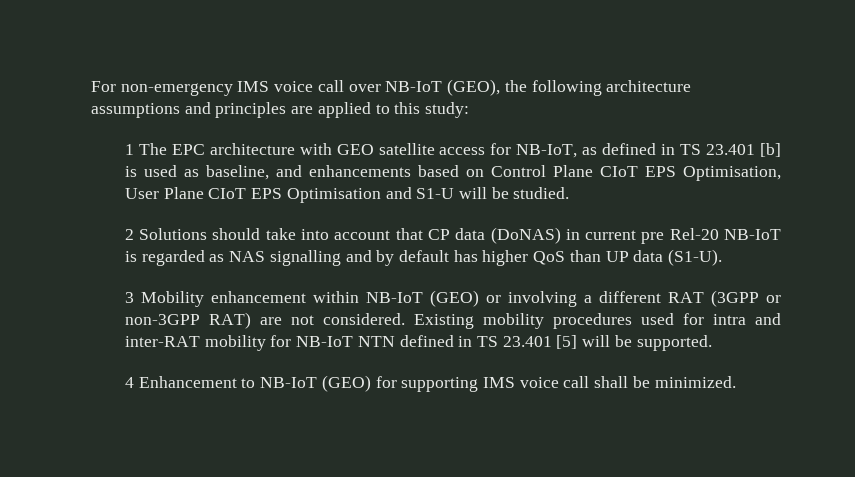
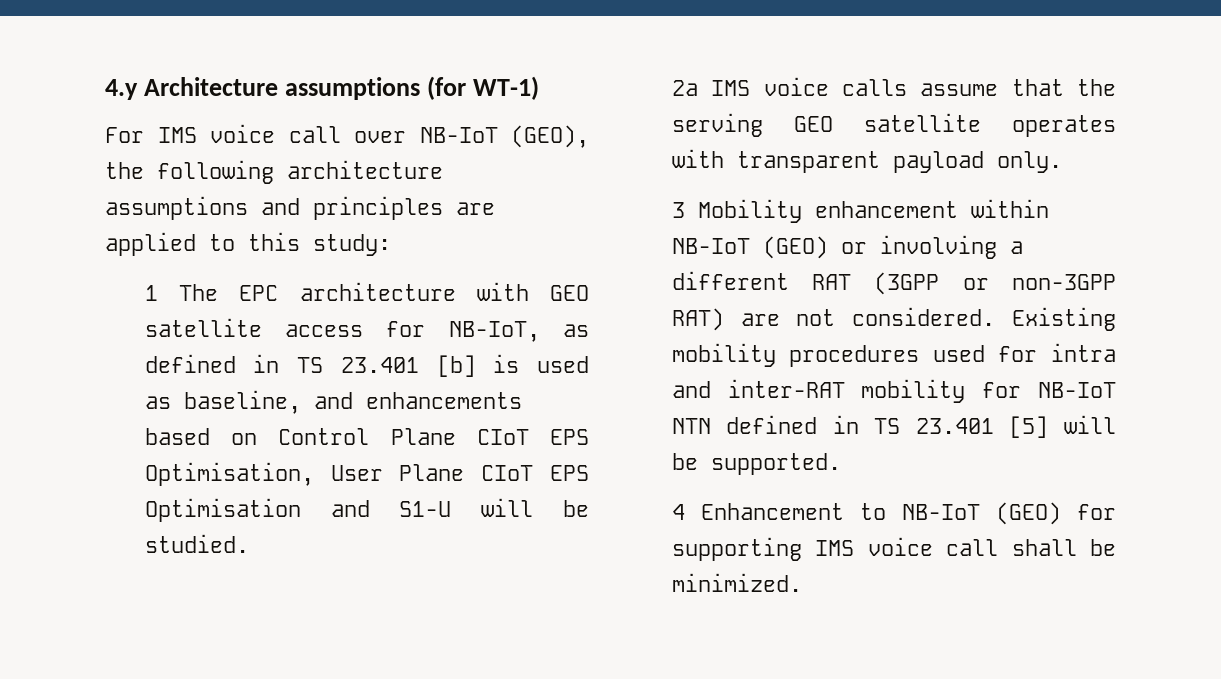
[91,81,233,96] For non-emergency -> [105,76,540,100] [105,127,144,143] 4.y Architecture assumptions (for WT-1) // For
[124,227,782,244] [124,249,723,266] 2 Solutions should take into account that CP data (DoNAS) in current pre Rel-20 NB-IoT is regarded as NAS signalling and by default has higher QoS than UP data (S1-U). -> [671,77,1116,96] [671,113,1116,137] [671,149,1062,173] 2a IMS voice calls assume that the serving GEO satellite operates with transparent payload only.

